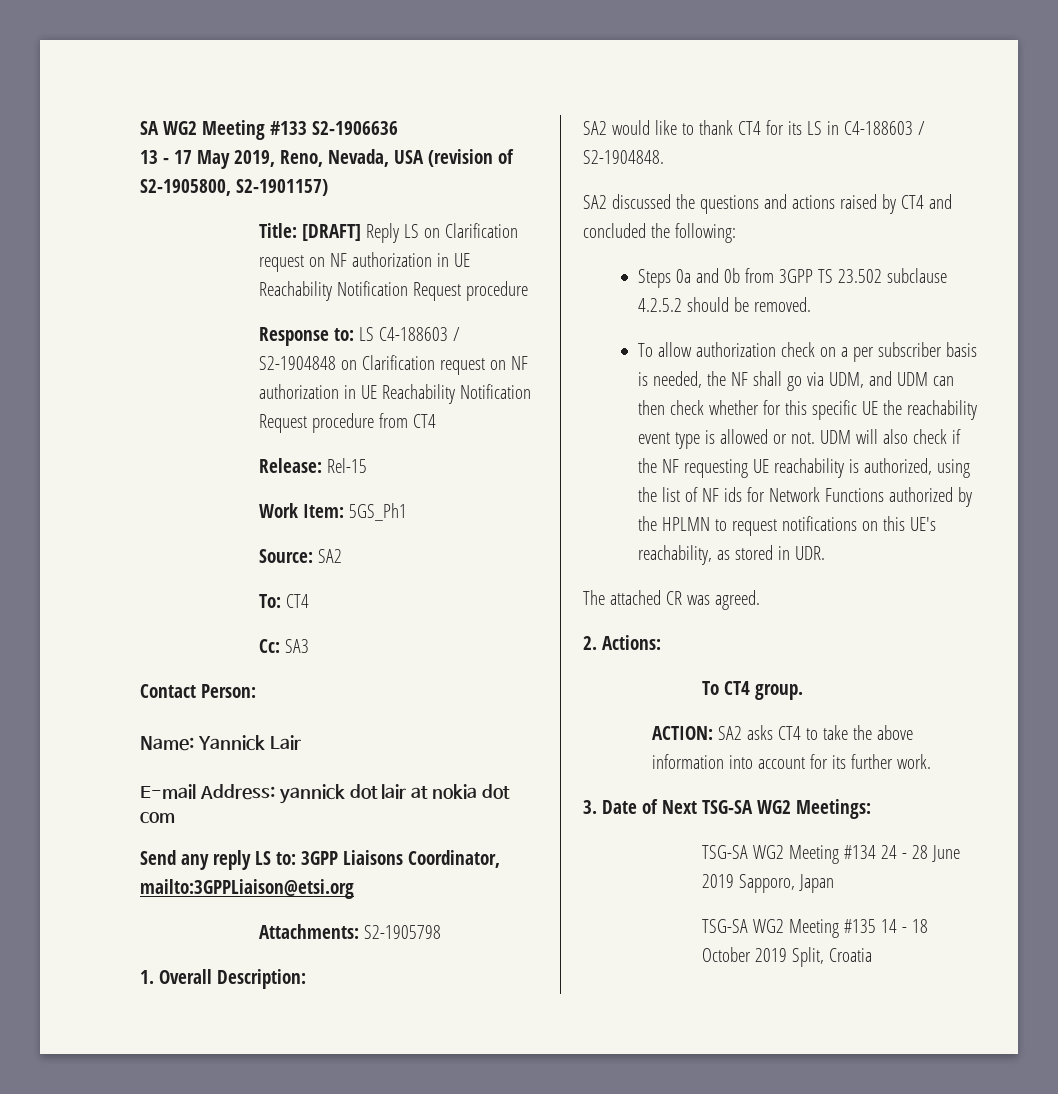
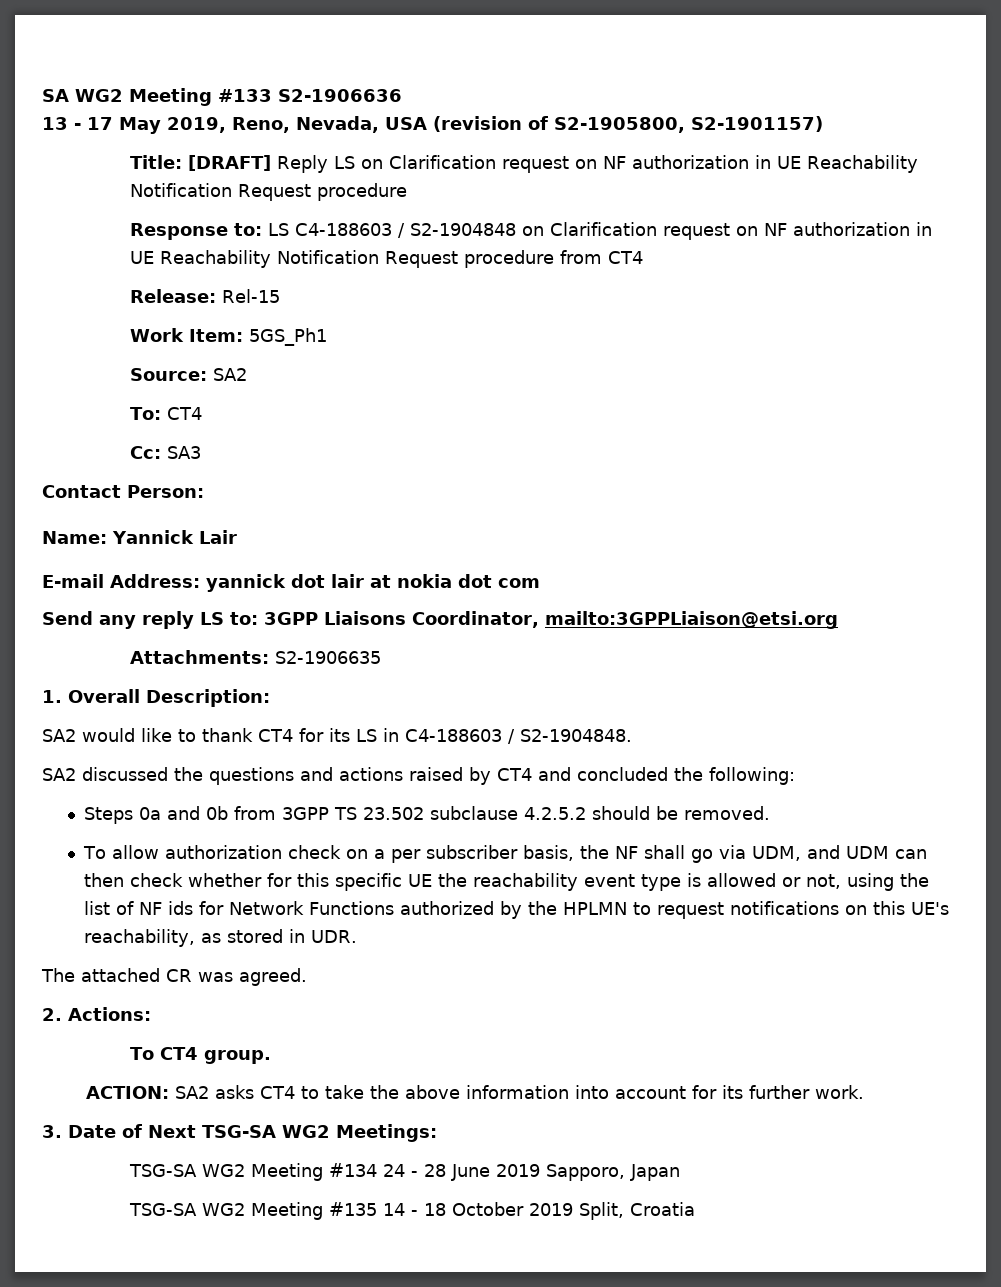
[363,925,441,939] S2-1905798 -> [274,651,381,664] S2-1906635
[945,342,977,357] [638,371,703,388] basis is needed, -> [522,845,574,861] basis,
[790,429,961,444] [638,458,932,478] not. UDM will also check if the NF requesting UE reachability is authorized, -> [805,874,841,889] not,

